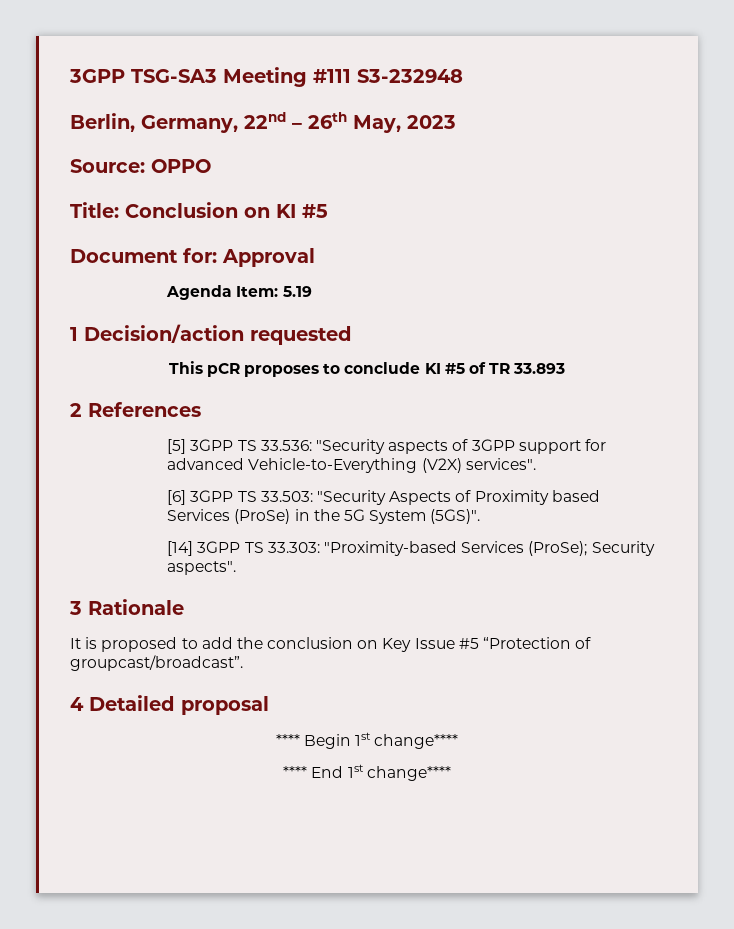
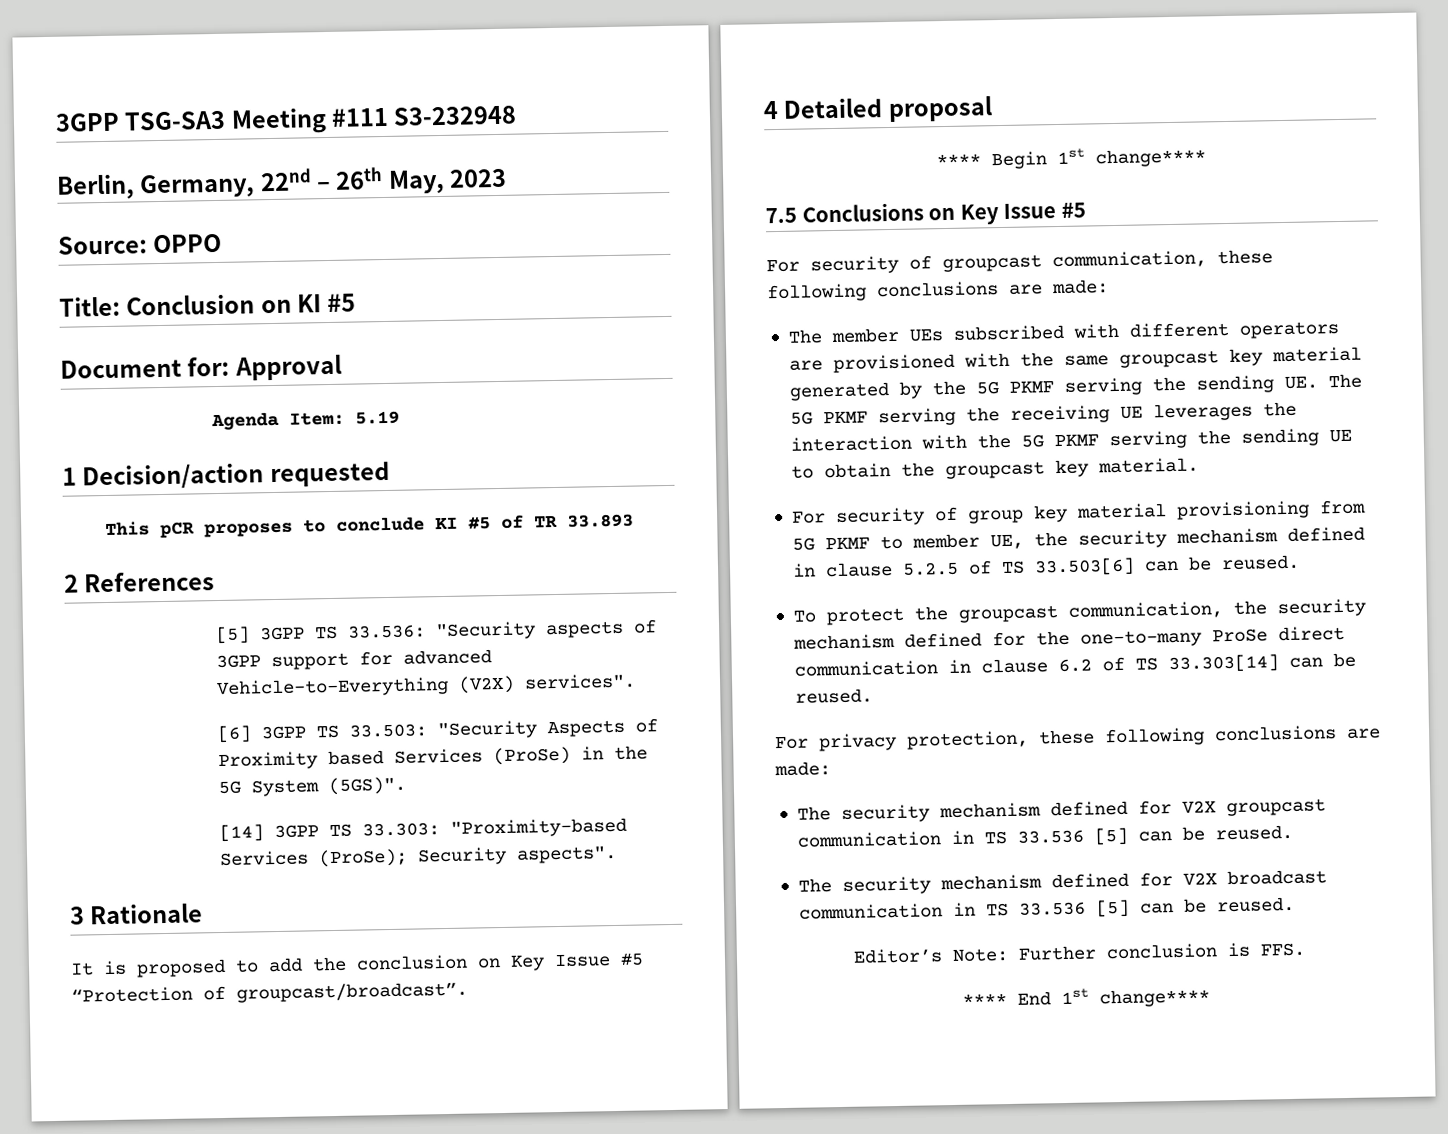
(459, 741) none -> [765,202,1086,225] [766,249,1273,275] [766,279,1109,303] [787,321,1340,344] [788,346,1362,374] [788,373,1362,401] [789,401,1297,427] [789,428,1352,452] [790,457,1199,480] [791,499,1366,527] [791,526,1365,551] [791,554,1300,578] [792,598,1366,626] [792,625,1345,650] [793,652,1356,677] [794,688,873,704] [775,725,1381,752] [774,761,831,777] [796,798,1326,823] [796,824,1293,848] [797,869,1327,895] [798,896,1295,920] [853,942,1307,964] // 7.5 Conclusions on Key Issue #5 // For security of groupcast communication, these following conclusions are made: // The member UEs subscribed with different operators are provisioned with the same groupcast key material generated by the 5G PKMF serving the sending UE. The 5G PKMF serving the receiving UE leverages the interaction with the 5G PKMF serving the sending UE to obtain the groupcast key material. // For security of group key material provisioning from 5G PKMF to member UE, the security mechanism defined in clause 5.2.5 of TS 33.503[6] can be reused. // To protect the groupcast communication, the security mechanism defined for the one-to-many ProSe direct communication in clause 6.2 of TS 33.303[14] can be reused. // For privacy protection, these following conclusions are made: // The security mechanism defined for V2X groupcast communication in TS 33.536 [5] can be reused. // The security mechanism defined for V2X broadcast communication in TS 33.536 [5] can be reused. // Editor’s Note: Further conclusion is FFS.

